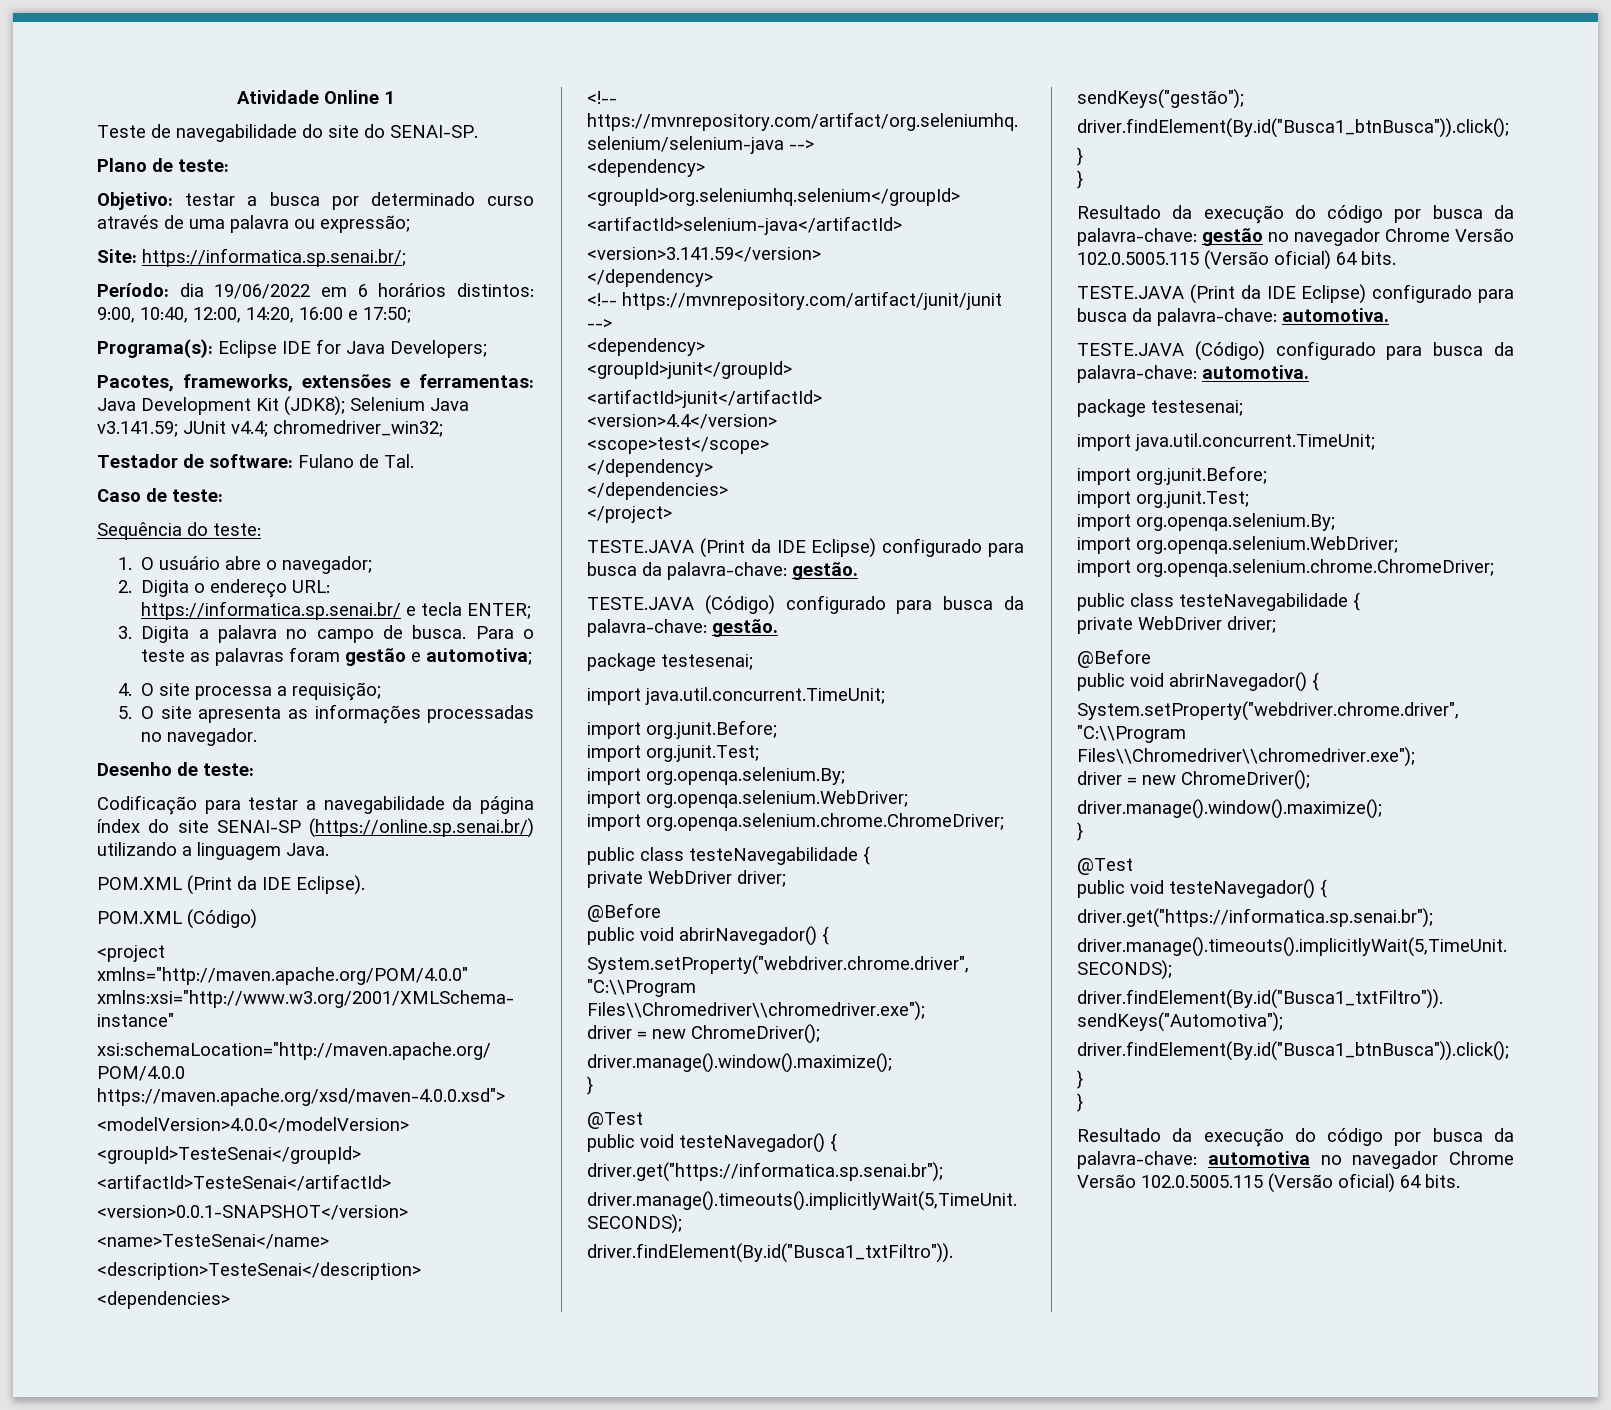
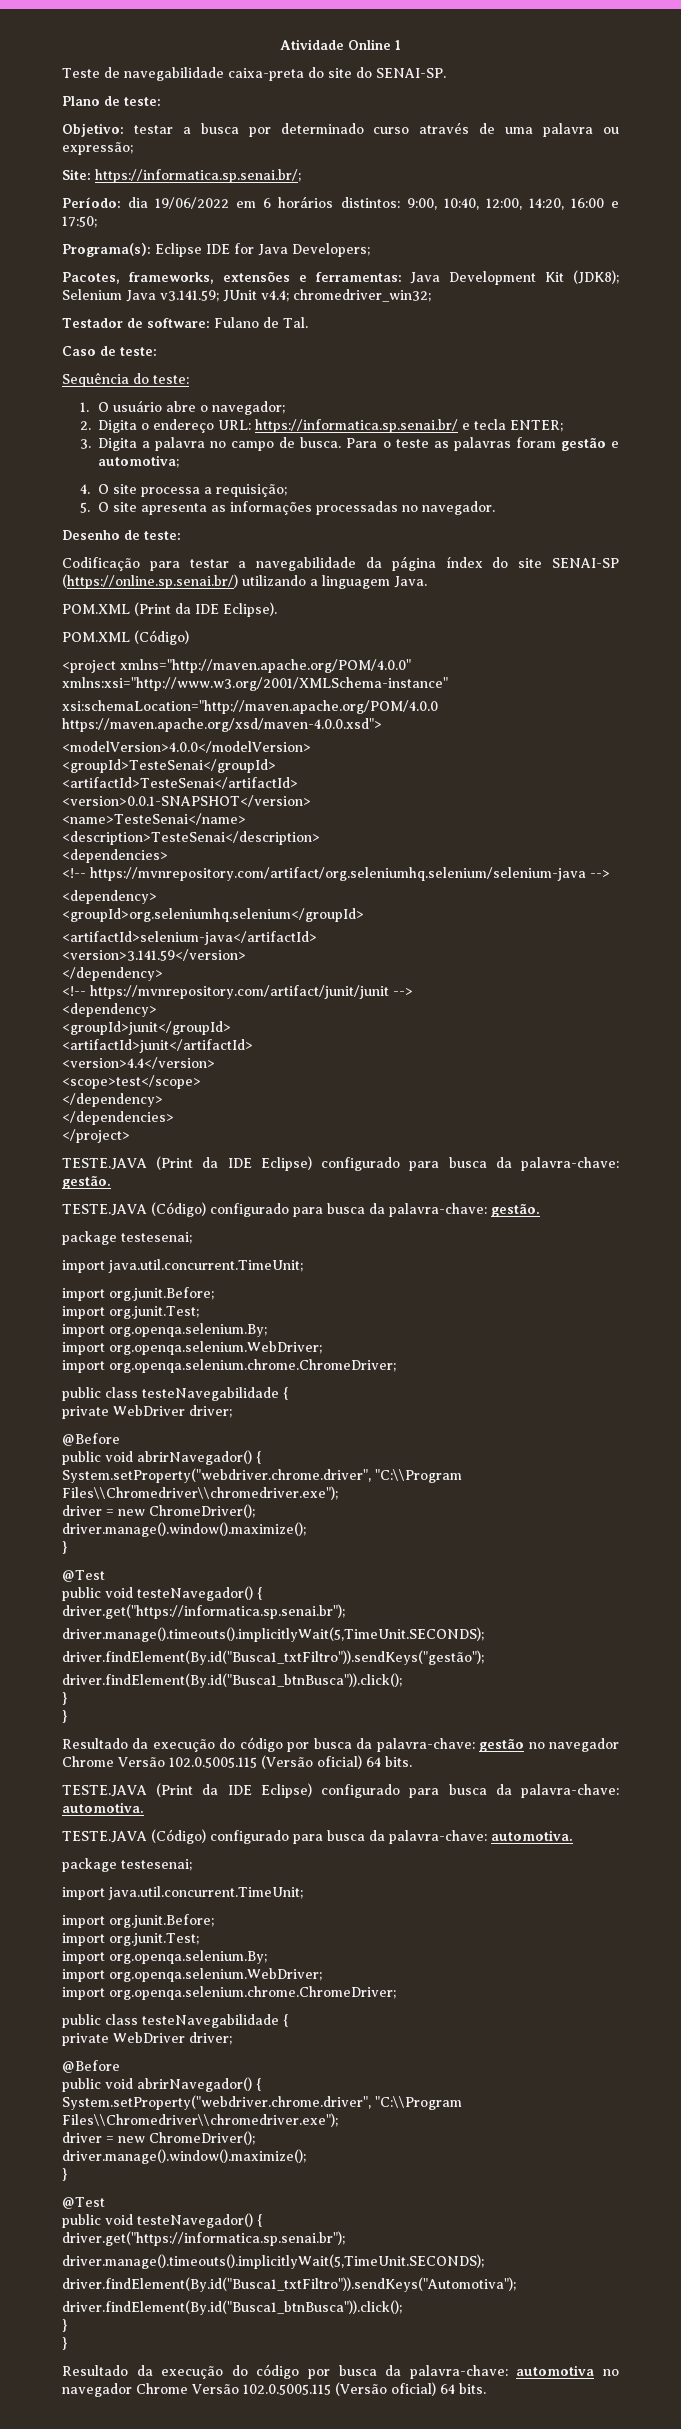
(297, 133) none -> [227,68,304,81] caixa-preta

